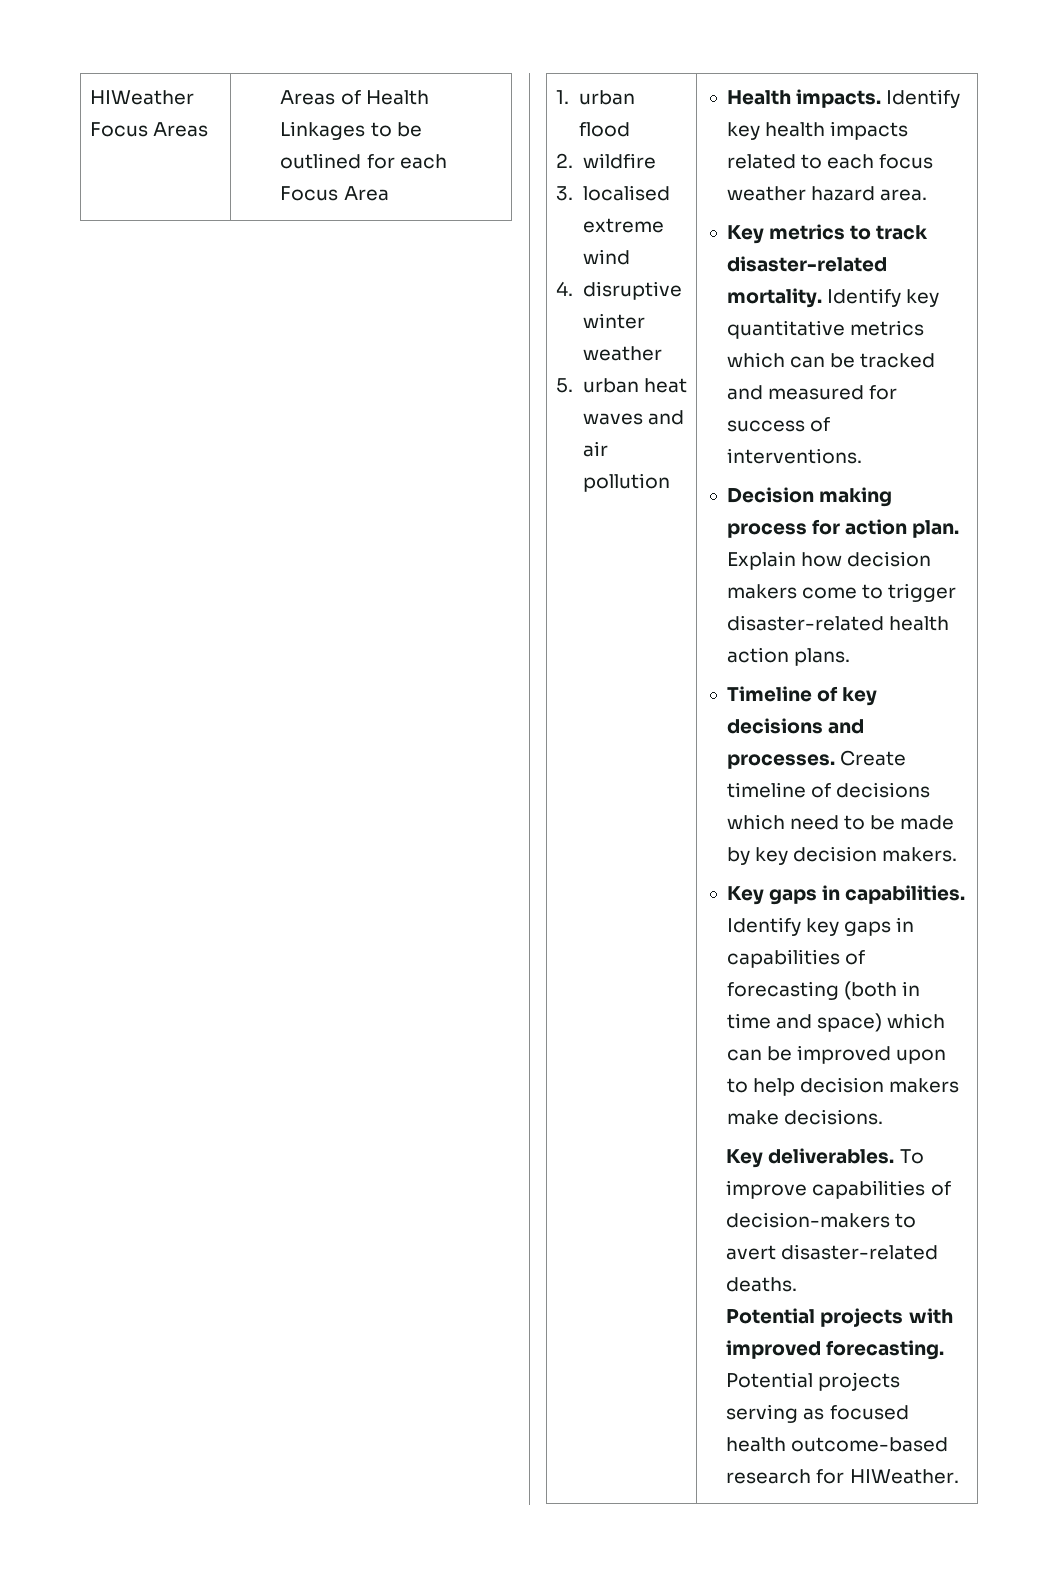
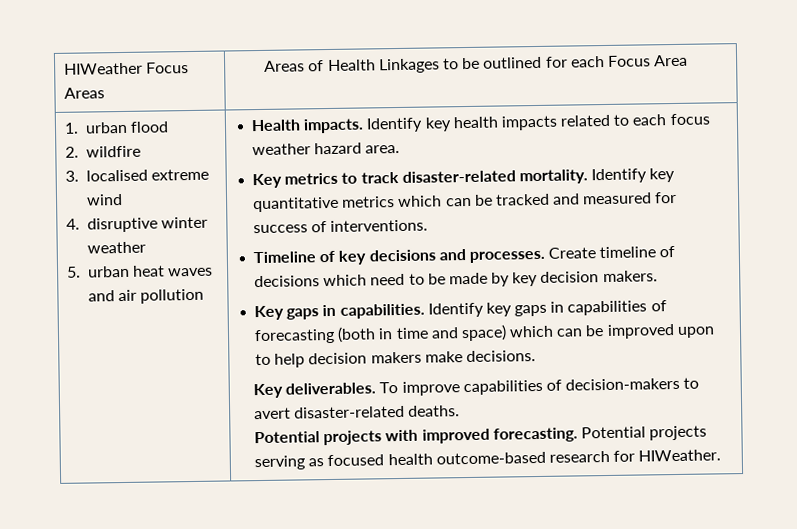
[726,487,893,507] [726,519,960,538] [726,551,932,570] [726,583,957,602] [726,615,950,631] [726,647,851,666] // Decision making process for action plan. Explain how decision makers come to trigger disaster-related health action plans. -> (429, 225) none

